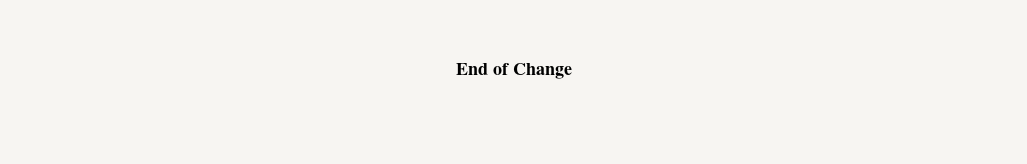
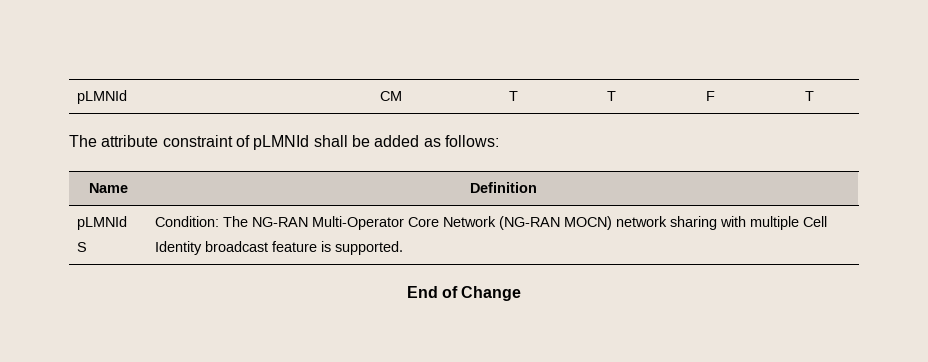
(455, 69) none -> [77,90,128,104] [379,91,402,101] [508,91,518,101] [607,91,616,101] [705,91,715,101] [804,91,814,101] [69,135,499,150] [89,183,128,193] [469,182,537,193] [77,216,128,230] [77,242,88,252] [155,216,828,230] [155,241,404,255] pLMNId | CM | T | T | F | T // The attribute constraint of pLMNId shall be added as follows: // Name | Definition // pLMNId S | Condition: The NG-RAN Multi-Operator Core Network (NG-RAN MOCN) network sharing with multiple Cell Identity broadcast feature is supported. //

